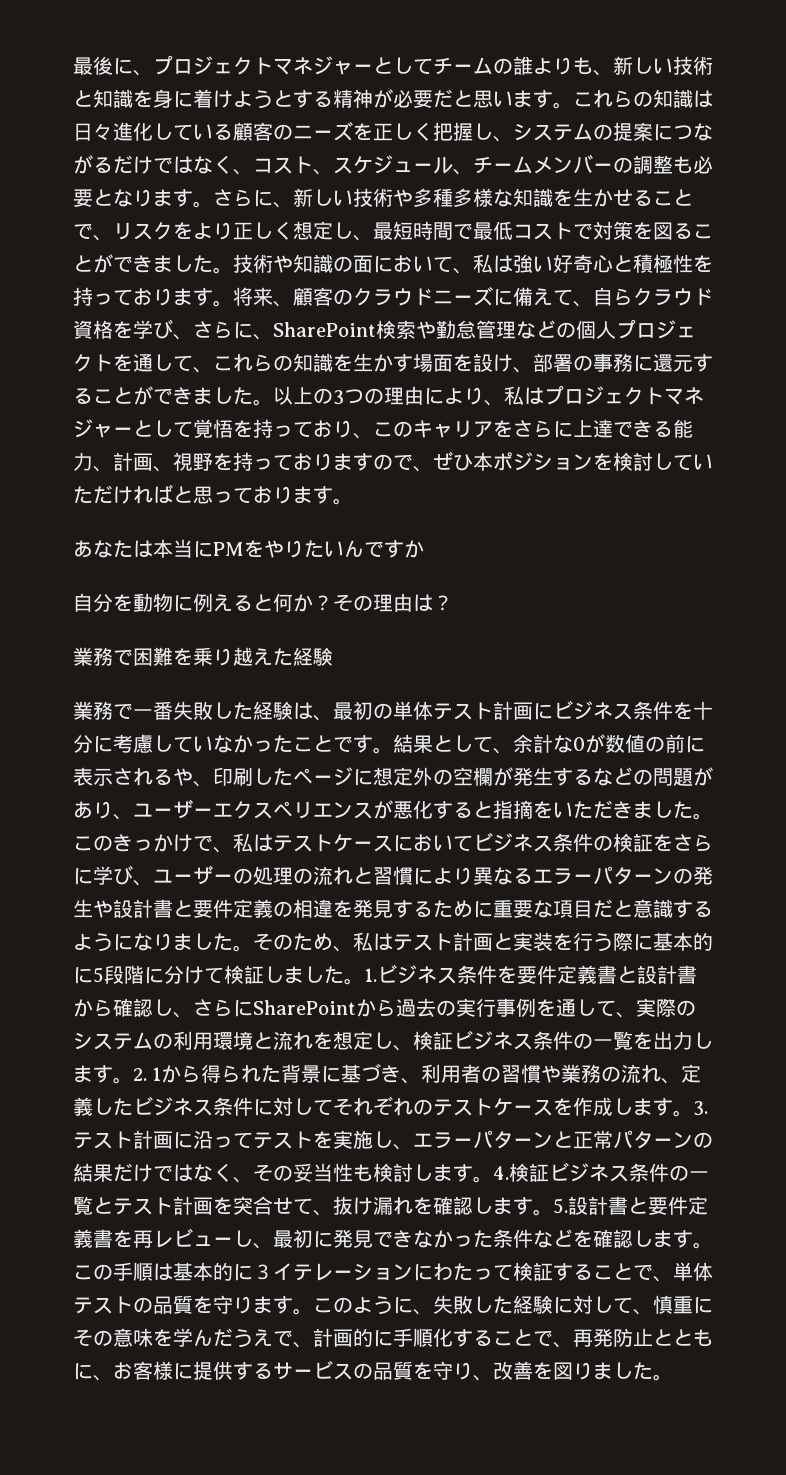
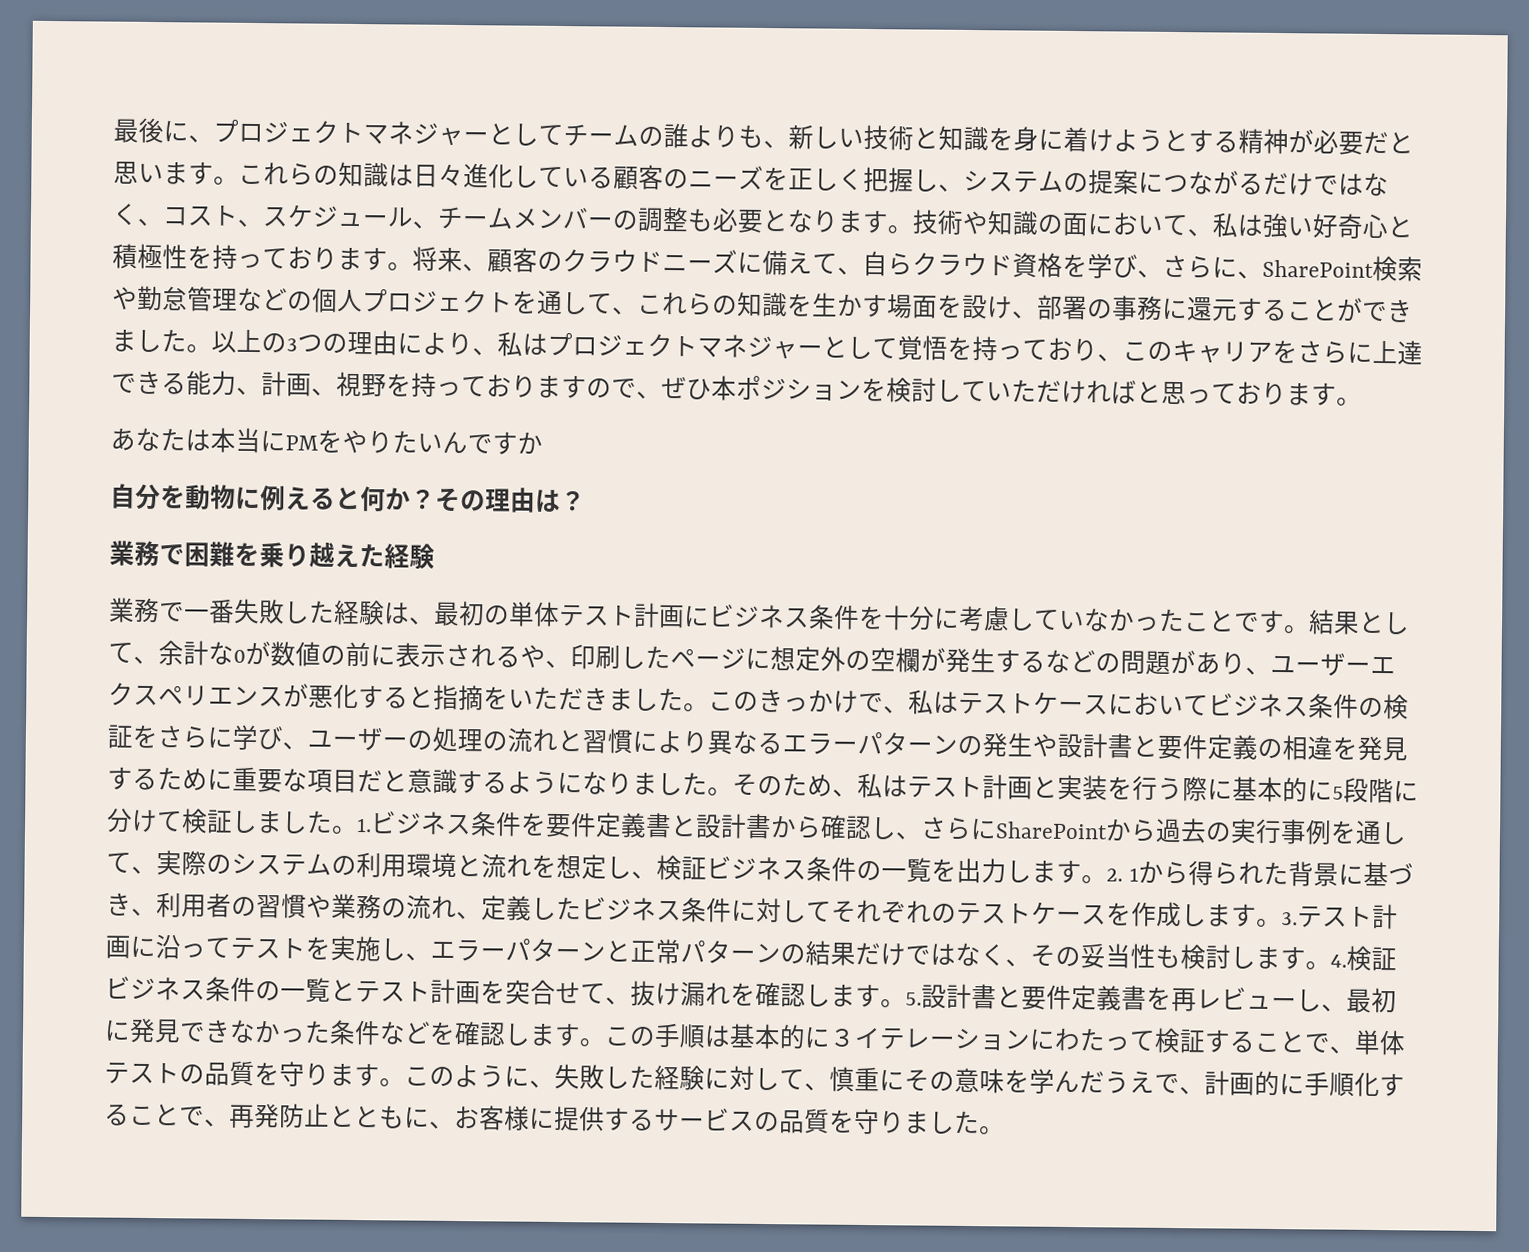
[213,188,693,208] [73,221,713,241] [73,254,233,274] さらに、新しい技術や多種多様な知識を生かせることで、リスクをより正しく想定し、最短時間で最低コストで対策を図ることができました。 -> (913, 229) none
[473,1361,593,1381] 、改善を図り -> (905, 1122) none

